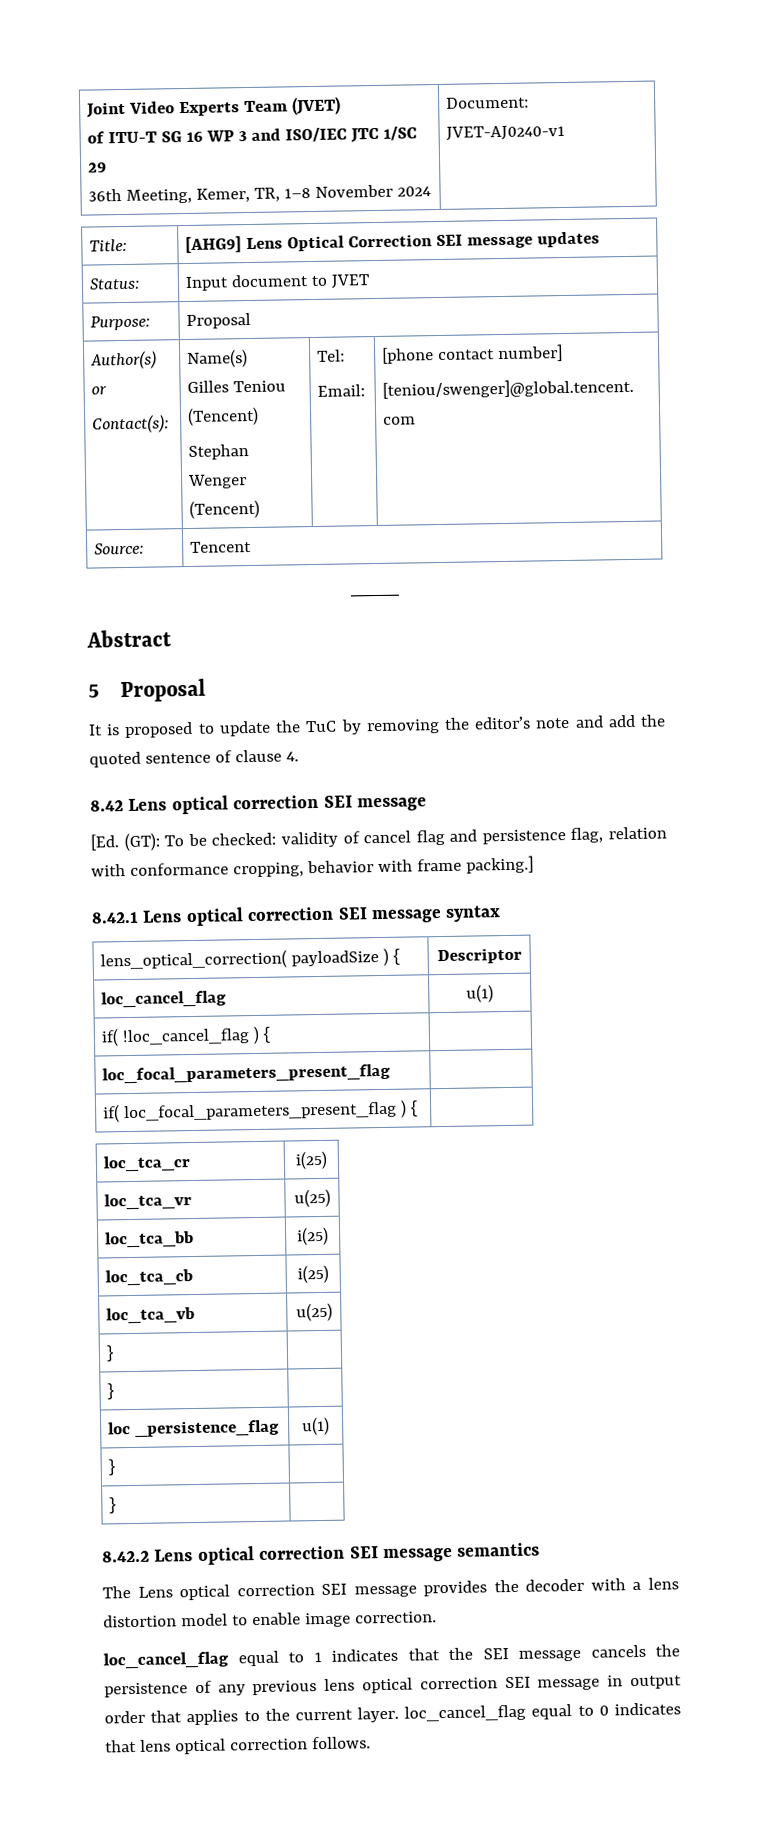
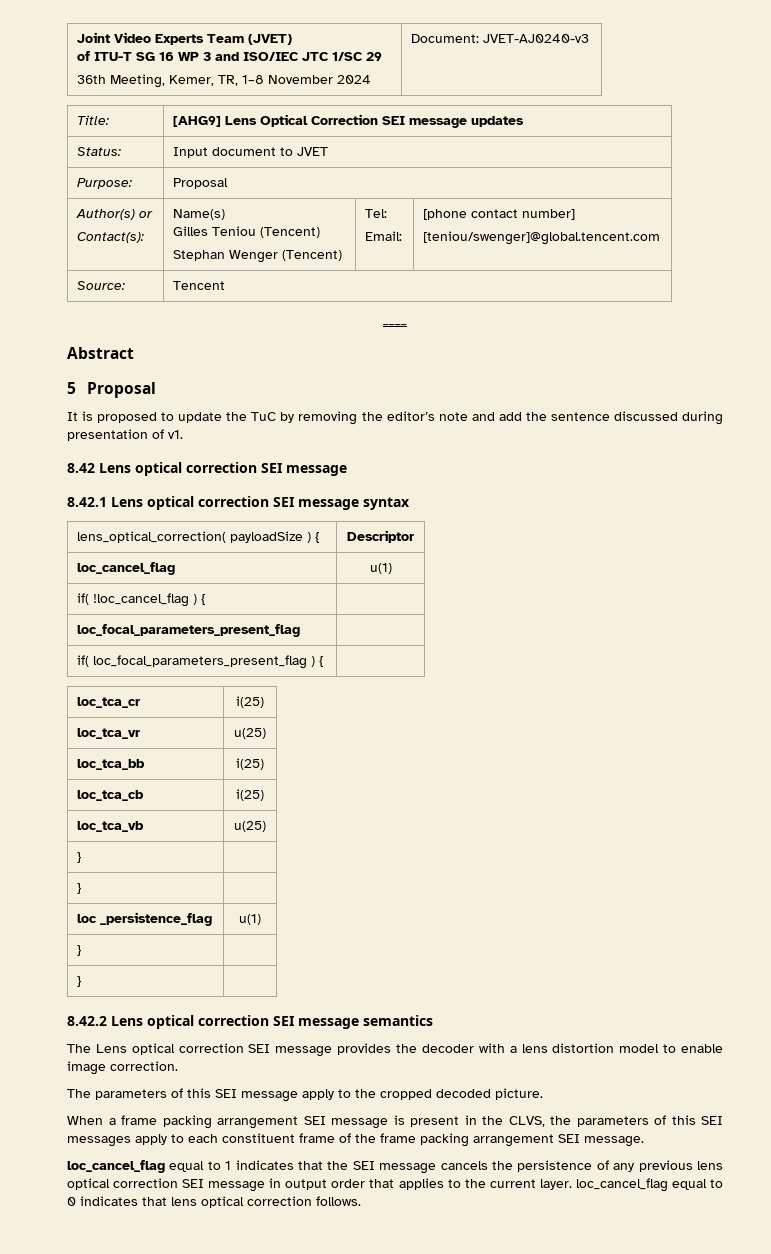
[446,124,566,141] JVET-AJ0240-v1 -> [482,34,589,43] JVET-AJ0240-v3
[89,749,299,768] quoted sentence of clause 4. -> [550,411,723,425] [67,429,183,441] sentence discussed during presentation of v1.
[90,826,667,852] [91,855,534,878] // [Ed. (GT): To be checked: validity of cancel flag and persistence flag, relation with conformance cropping, behavior with frame packing.] -> (347, 470) none
(437, 1617) none -> [67,1088,543,1102] [67,1115,723,1129] [67,1133,644,1147] // The parameters of this SEI message apply to the cropped decoded picture. // When a frame packing arrangement SEI message is present in the CLVS, the parameters of this SEI messages apply to each constituent frame of the frame packing arrangement SEI message.

